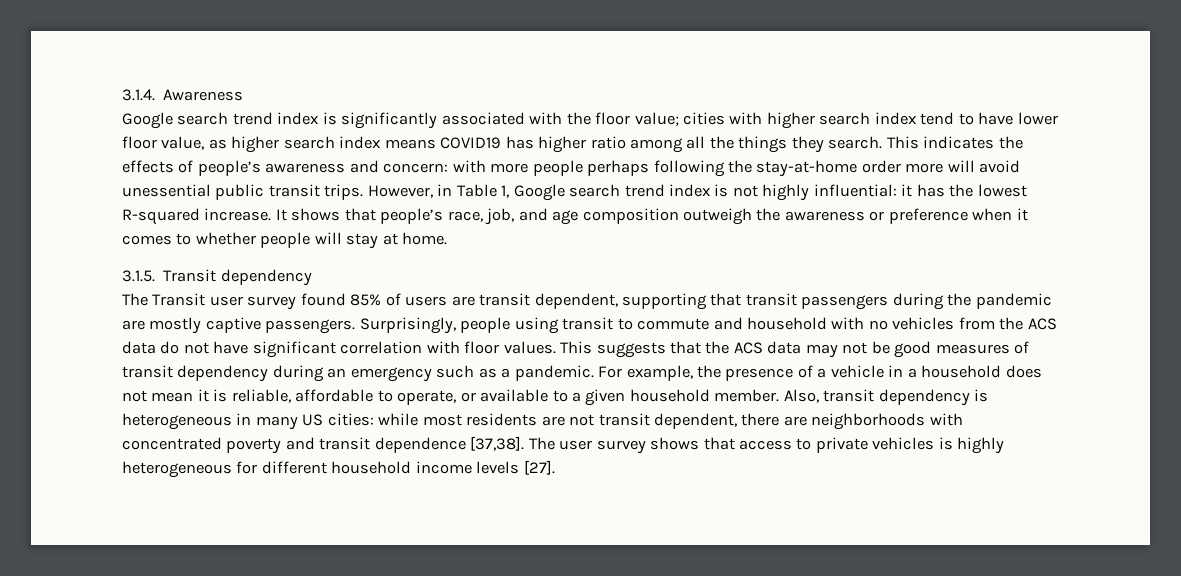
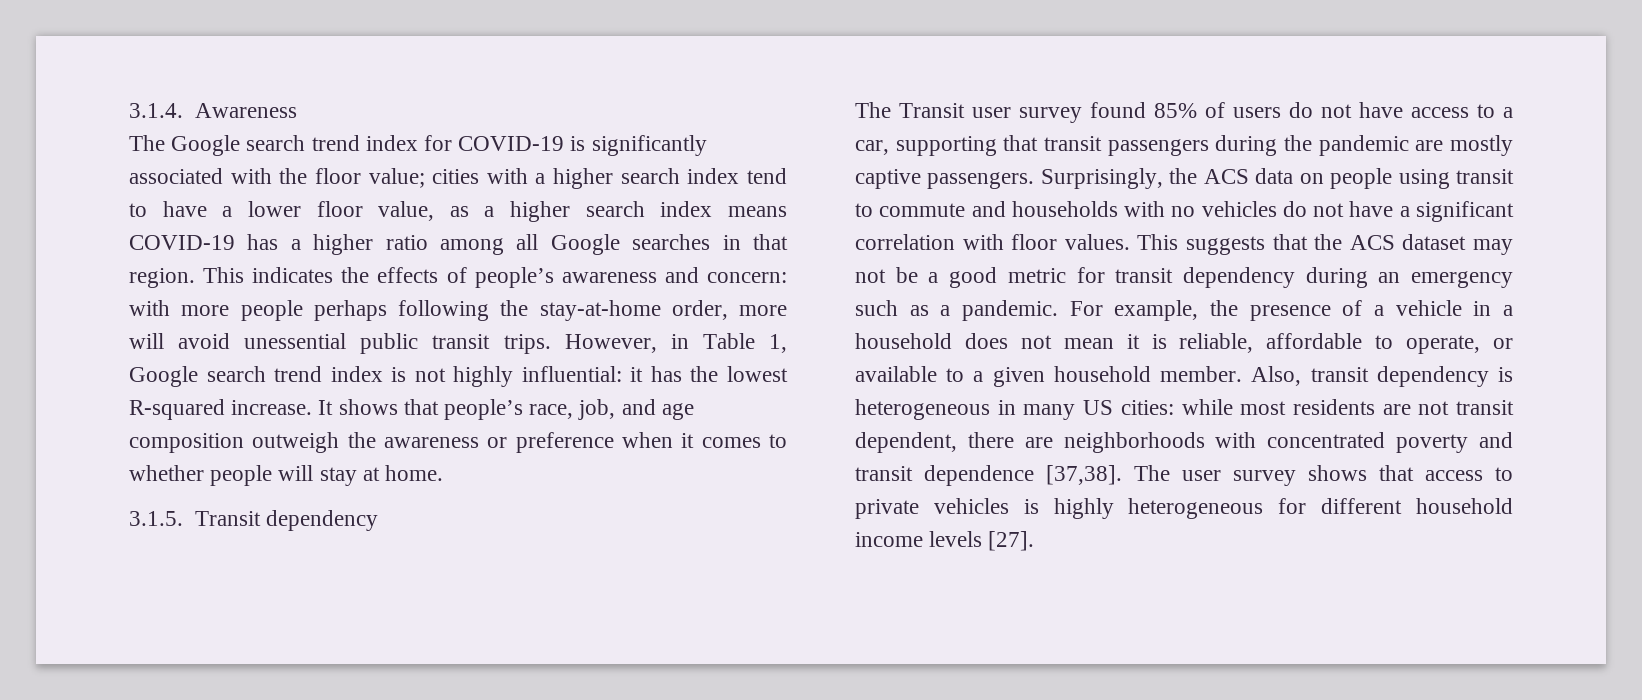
[122,112,319,129] Google search trend index -> [129,135,565,156] The Google search trend index for COVID-19
(763, 118) none -> [535,173,546,184] a
(1014, 118) none -> [222,206,233,217] a
(227, 144) none -> [484,206,495,217] a
[440,136,534,149] COVID19 has -> [129,234,301,250] COVID-19 has a
[709,136,883,153] the things they search. -> [550,234,788,255] [129,268,195,288] Google searches in that region.
[861,160,901,173] order -> [671,300,728,320] order,
[451,293,618,309] are transit dependent, -> [1289,102,1513,118] [855,140,889,155] do not have access to a car,
(456, 325) none -> [1169,168,1324,184] the ACS data on
[747,317,828,330] household -> [1011,201,1118,217] households
[958,317,1057,330] [122,341,249,354] from the ACS data do not have -> [1282,201,1410,217] do not have a
[767,341,802,354] data -> [1402,234,1467,250] dataset
[894,341,1030,358] good measures of -> [928,267,1105,288] a good metric for

